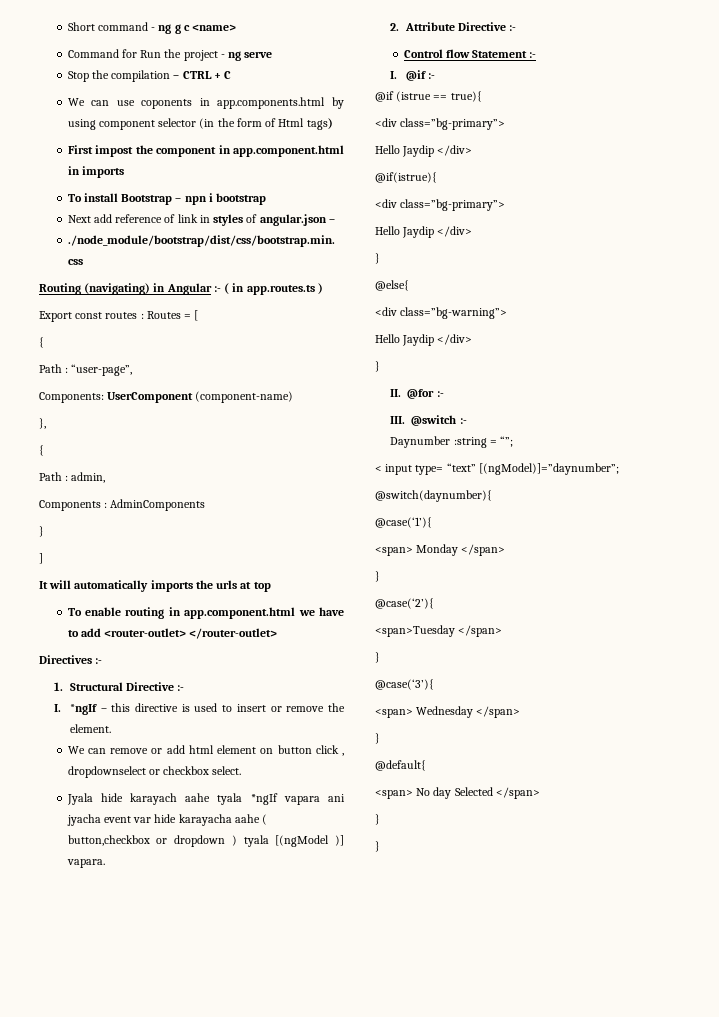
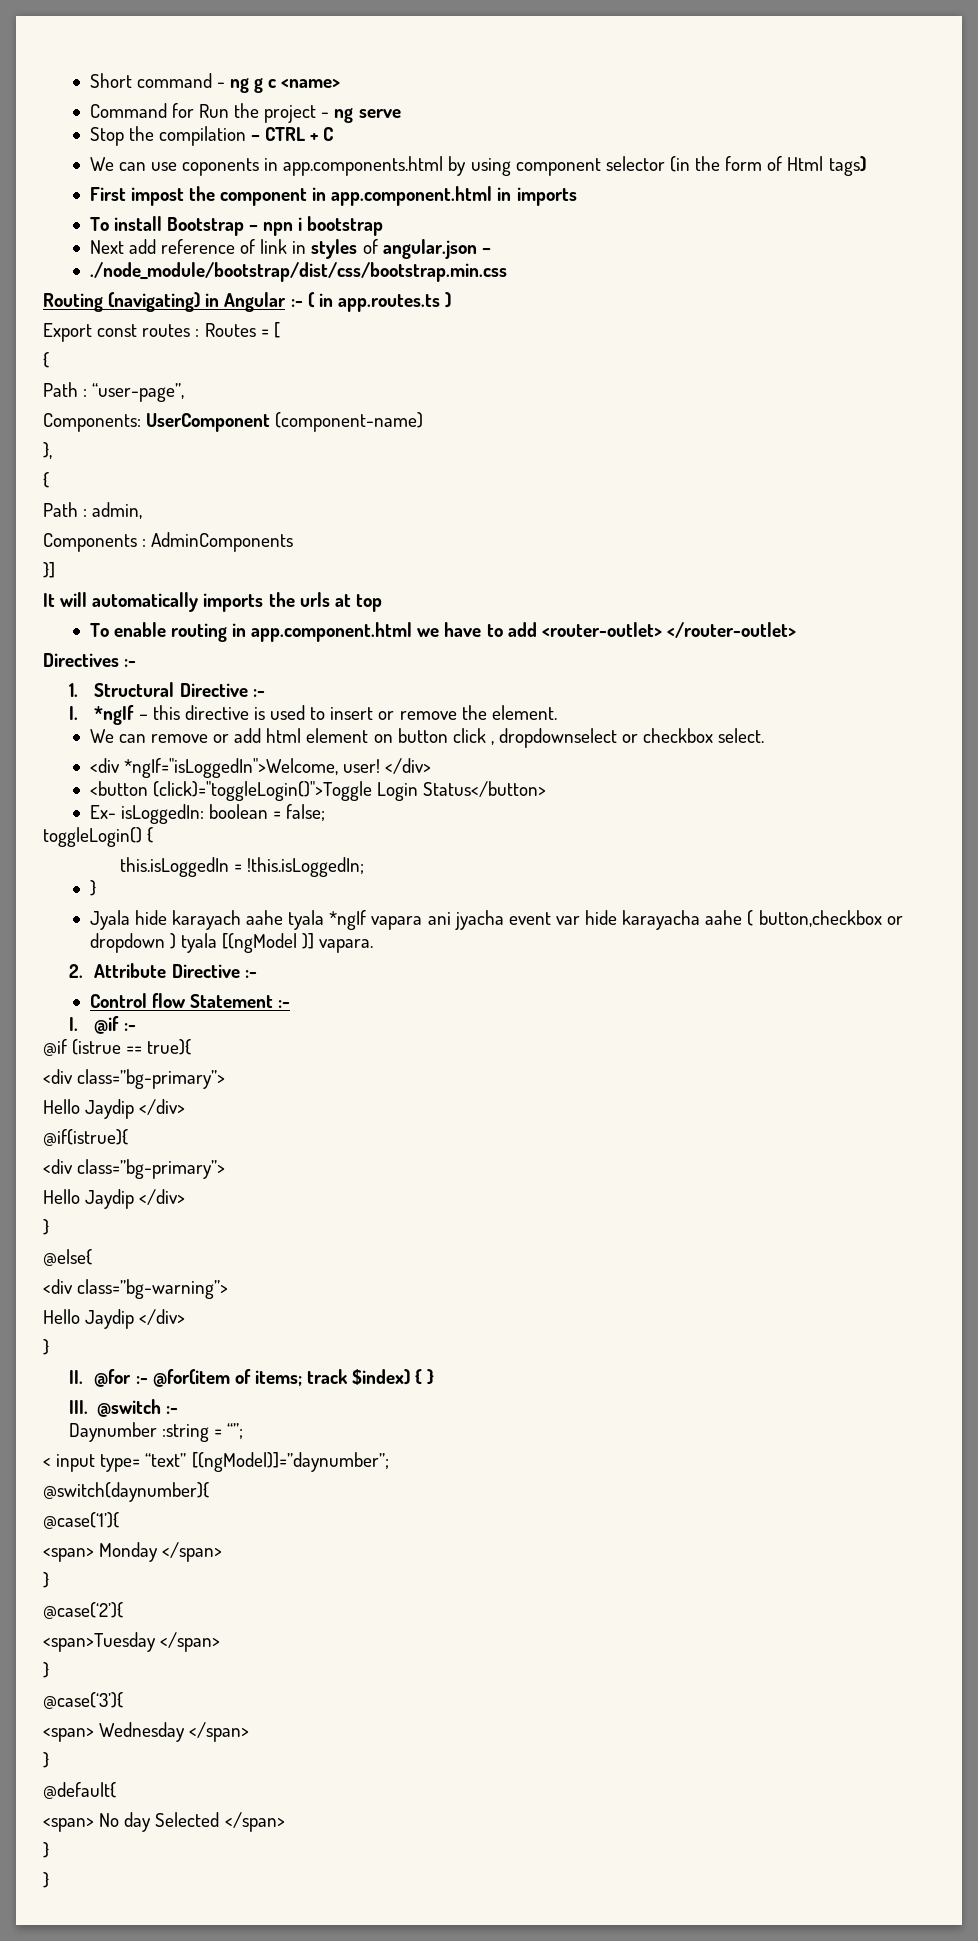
[39,526,44,537] [39,553,43,564] } // ] -> [43,562,55,578] }]
(242, 770) none -> [89,758,431,778] [89,781,546,801] [89,804,326,824] [43,827,154,847] [120,857,365,877] [89,880,96,896] // <div *ngIf="isLoggedIn">Welcome, user! </div> // <button (click)="toggleLogin()">Toggle Login Status</button> // Ex- isLoggedIn: boolean = false; // toggleLogin() { // this.isLoggedIn = !this.isLoggedIn; // }
(444, 394) none -> [152,1369,435,1387] @for(item of items; track $index) { }

